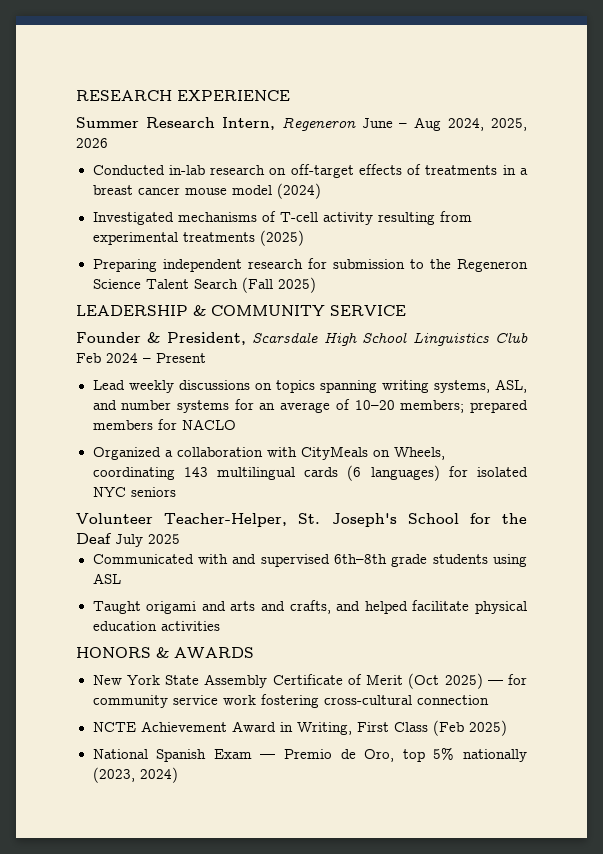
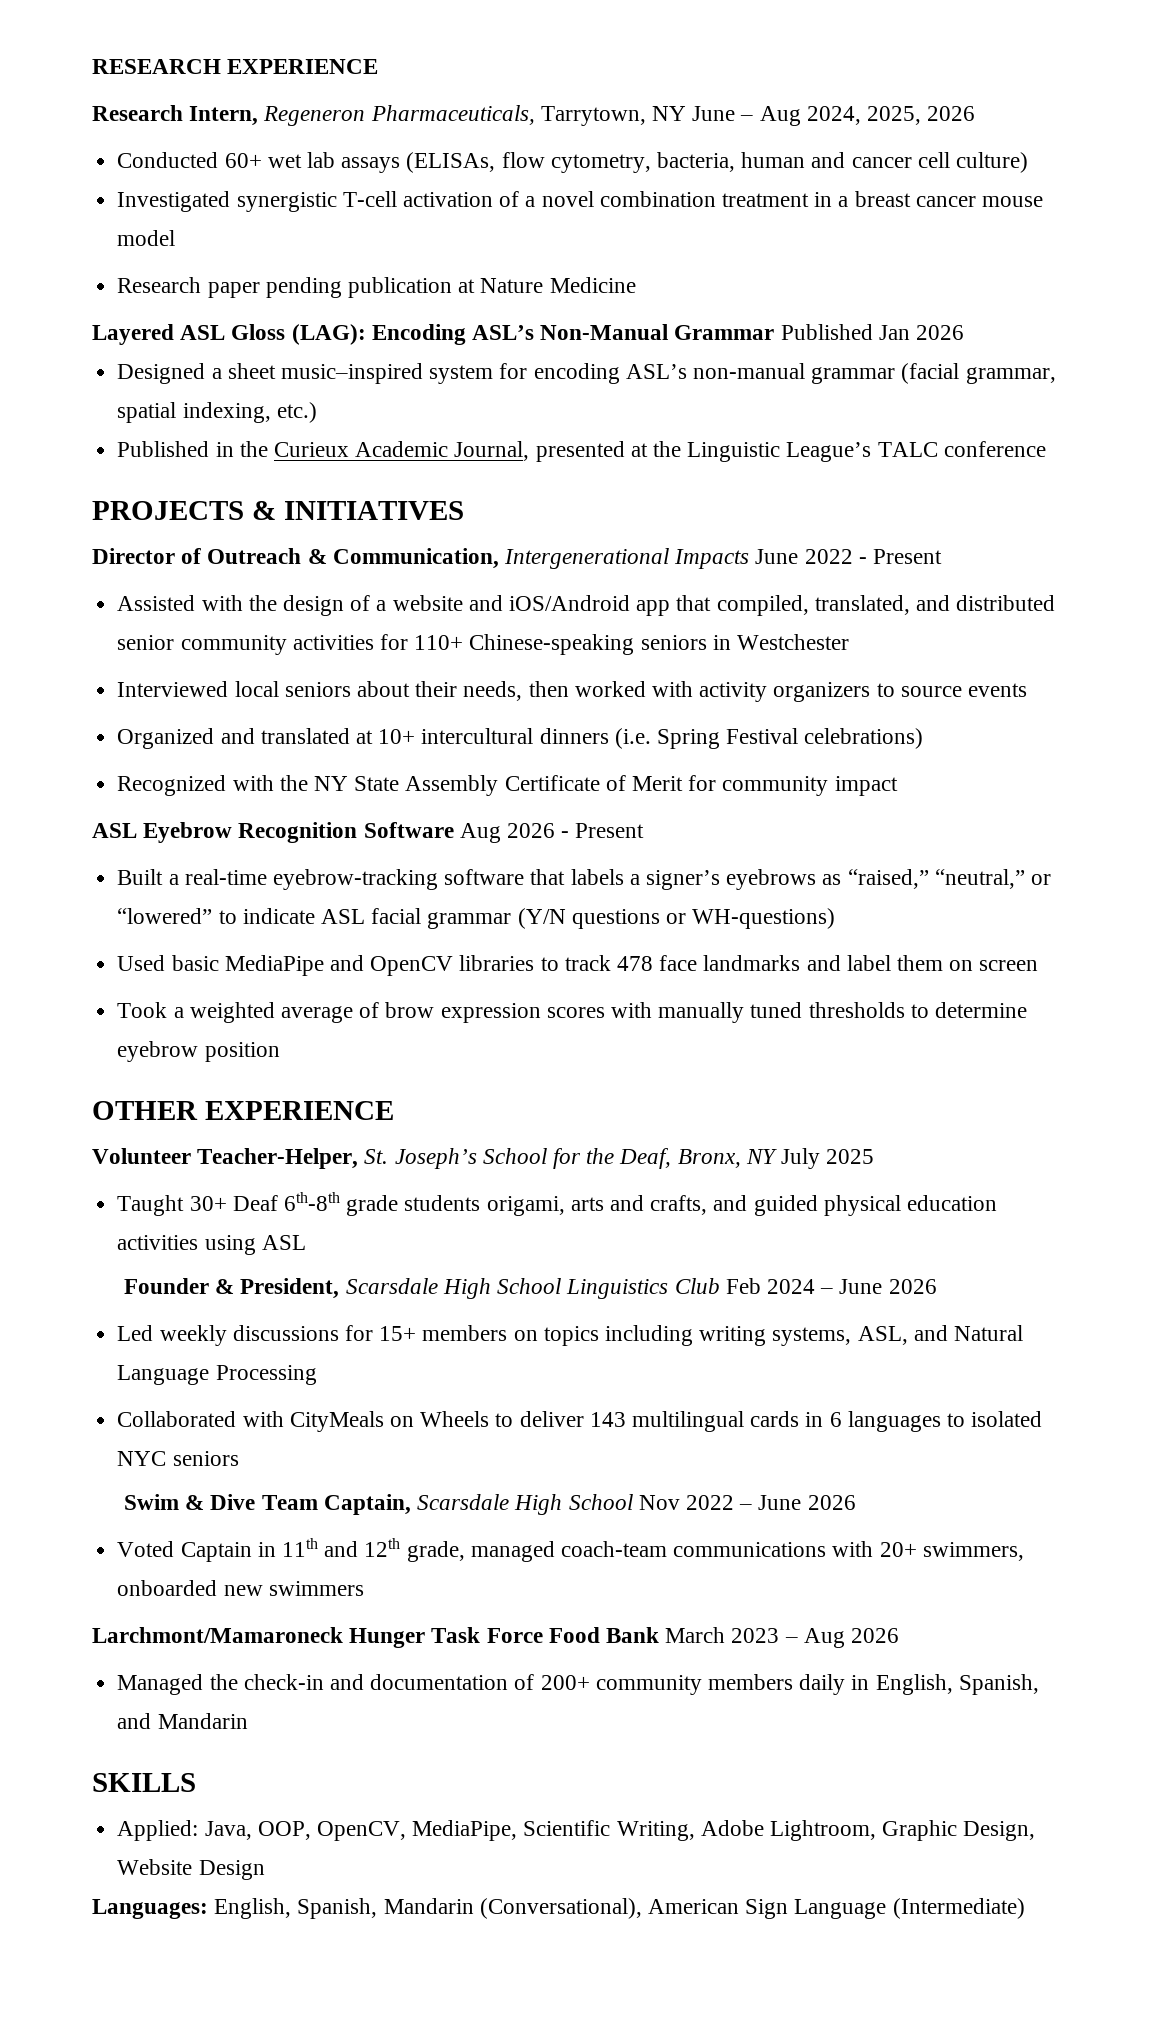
[76,117,139,128] Summer -> (379, 66) none
(356, 124) none -> [370,105,687,126] Pharmaceuticals, Tarrytown, NY
[168,164,498,178] in-lab research on off-target effects of treatments -> [224,152,1029,173] [117,191,809,212] 60+ wet lab assays (ELISAs, flow cytometry, bacteria, human and cancer cell culture) // Investigated synergistic T-cell activation of a novel combination treatment
[276,183,321,199] [92,211,472,225] [92,230,304,246] [92,258,528,272] [92,277,316,293] [76,305,406,316] (2024) // Investigated mechanisms of T-cell activity resulting from experimental treatments (2025) // Preparing independent research for submission to the Regeneron Science Talent Search (Fall 2025) // LEADERSHIP & COMMUNITY SERVICE -> [117,277,636,298] [92,324,965,345] [117,363,1056,384] [117,402,317,423] [117,441,1046,462] [92,501,464,520] [92,548,943,569] [117,595,1056,616] [117,634,849,655] [117,681,1028,702] [117,728,924,749] [117,775,898,796] [92,822,645,843] [117,869,1052,890] [117,908,836,929] [117,955,1039,976] [117,1002,1028,1023] [117,1041,280,1062] [92,1101,394,1120] [92,1148,875,1169] [117,1192,998,1216] [117,1235,306,1255] // Research paper pending publication at Nature Medicine // Layered ASL Gloss (LAG): Encoding ASL’s Non-Manual Grammar Published Jan 2026 // Designed a sheet music–inspired system for encoding ASL’s non-manual grammar (facial grammar, spatial indexing, etc.) // Published in the Curieux Academic Journal, presented at the Linguistic League’s TALC conference // PROJECTS & INITIATIVES // Director of Outreach & Communication, Intergenerational Impacts June 2022 - Present // Assisted with the design of a website and iOS/Android app that compiled, translated, and distributed senior community activities for 110+ Chinese-speaking seniors in Westchester // Interviewed local seniors about their needs, then worked with activity organizers to source events // Organized and translated at 10+ intercultural dinners (i.e. Spring Festival celebrations) // Recognized with the NY State Assembly Certificate of Merit for community impact // ASL Eyebrow Recognition Software Aug 2026 - Present // Built a real-time eyebrow-tracking software that labels a signer’s eyebrows as “raised,” “neutral,” or “lowered” to indicate ASL facial grammar (Y/N questions or WH-questions) // Used basic MediaPipe and OpenCV libraries to track 478 face landmarks and label them on screen // Took a weighted average of brow expression scores with manually tuned thresholds to determine eyebrow position // OTHER EXPERIENCE // Volunteer Teacher-Helper, St. Joseph’s School for the Deaf, Bronx, NY July 2025 // Taught 30+ Deaf 6th-8th grade students origami, arts and crafts, and guided physical education activities using ASL
[156,353,206,363] [92,380,250,393] Present // Lead weekly discussions -> [839,1279,937,1294] [117,1325,508,1346] June 2026 // Led weekly discussions for 15+ members
[319,380,377,393] spanning -> [604,1325,693,1346] including
[121,399,528,413] [92,419,236,430] [92,446,445,460] [92,465,528,481] [92,487,176,497] [76,513,527,527] [76,533,180,547] [92,554,527,567] [92,573,121,584] [92,600,527,614] [92,621,220,631] [76,647,254,659] [92,673,527,689] [92,694,489,708] [92,720,507,736] [92,747,527,762] [92,767,178,783] number systems for an average of 10–20 members; prepared members for NACLO // Organized a collaboration with CityMeals on Wheels, coordinating 143 multilingual cards (6 languages) for isolated NYC seniors // Volunteer Teacher-Helper, St. Joseph's School for the Deaf July 2025 // Communicated with and supervised 6th–8th grade students using ASL // Taught origami and arts and crafts, and helped facilitate physical education activities // HONORS & AWARDS // New York State Assembly Certificate of Merit (Oct 2025) — for community service work fostering cross-cultural connection // NCTE Achievement Award in Writing, First Class (Feb 2025) // National Spanish Exam — Premio de Oro, top 5% nationally (2023, 2024) -> [954,1325,1024,1341] [117,1365,317,1385] [117,1411,1043,1432] [117,1451,239,1466] [124,1494,856,1515] [117,1538,1024,1562] [117,1580,364,1596] [92,1627,900,1648] [117,1674,1039,1695] [117,1713,248,1729] [92,1773,196,1792] [117,1820,1036,1841] [117,1859,265,1880] [92,1898,1025,1919] Natural Language Processing // Collaborated with CityMeals on Wheels to deliver 143 multilingual cards in 6 languages to isolated NYC seniors // Swim & Dive Team Captain, Scarsdale High School Nov 2022 – June 2026 // Voted Captain in 11th and 12th grade, managed coach-team communications with 20+ swimmers, onboarded new swimmers // Larchmont/Mamaroneck Hunger Task Force Food Bank March 2023 – Aug 2026 // Managed the check-in and documentation of 200+ community members daily in English, Spanish, and Mandarin // SKILLS // Applied: Java, OOP, OpenCV, MediaPipe, Scientific Writing, Adobe Lightroom, Graphic Design, Website Design // Languages: English, Spanish, Mandarin (Conversational), American Sign Language (Intermediate)

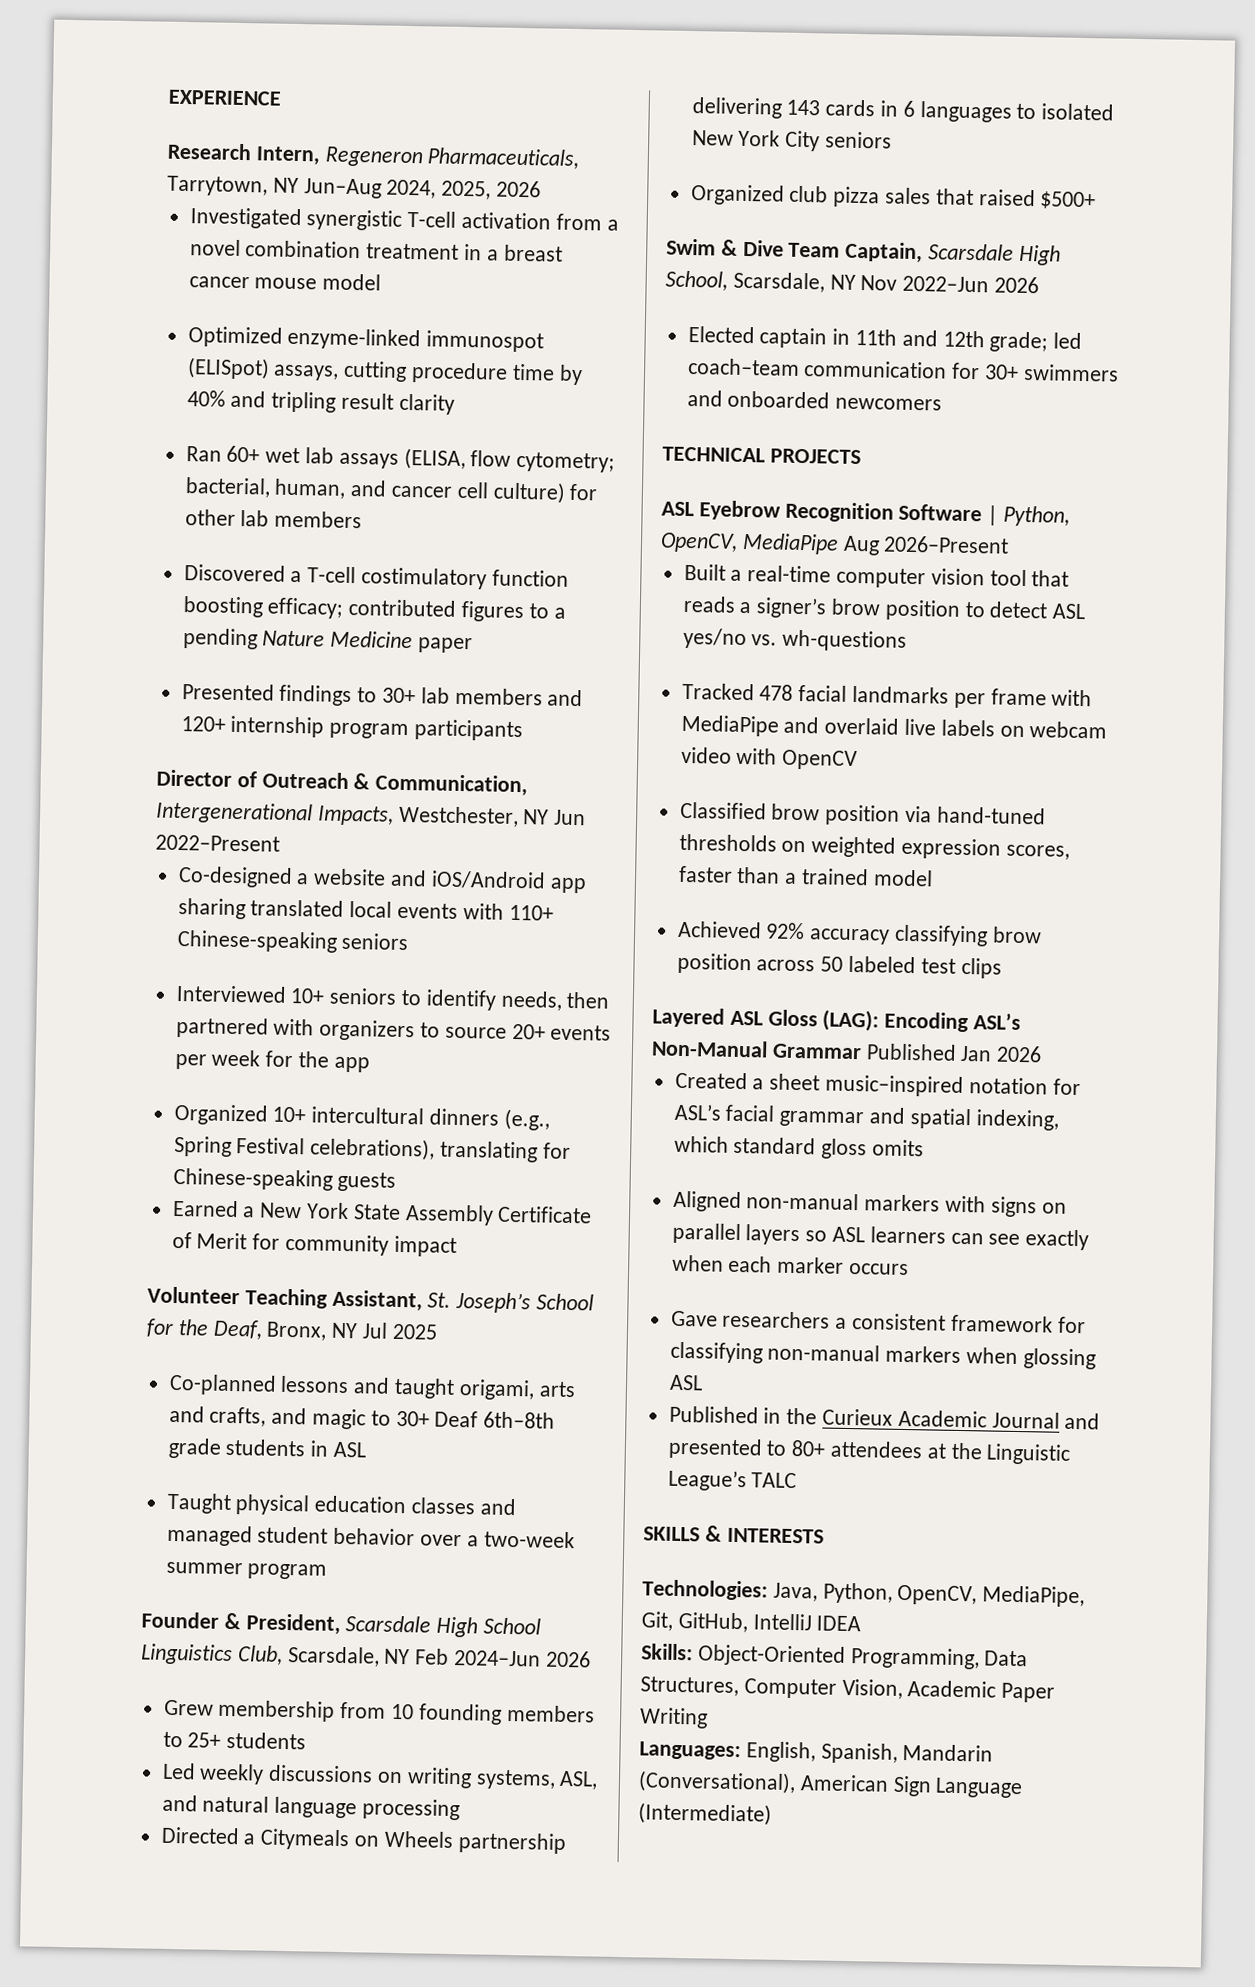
[92,59,221,74] RESEARCH -> (168, 97) none
[692,106,801,126] June – Aug -> [303,178,382,199] Jun–Aug
[117,152,1029,173] // Conducted 60+ wet lab assays (ELISAs, flow cytometry, bacteria, human and cancer cell culture) -> (542, 189) none
[499,191,520,207] of -> [555,213,602,231] from
[117,277,636,298] Research paper pending publication at Nature Medicine -> [187,326,545,353] [186,357,583,386] [186,390,455,415] [185,445,616,473] [184,477,599,504] [184,509,363,529] [183,564,569,590] [182,596,566,623] [182,628,474,654] [181,683,584,707] [180,715,524,742] [156,769,529,797] [155,801,587,828] [155,834,280,852] [177,865,587,894] [177,897,554,921] [176,929,410,953] [175,984,611,1011] [175,1016,612,1042] [174,1049,370,1073] [173,1103,550,1131] [173,1135,571,1163] [172,1167,397,1192] [171,1199,593,1226] [171,1231,457,1257] [147,1286,595,1314] [146,1318,438,1341] [168,1373,576,1401] [168,1405,556,1430] [167,1437,367,1459] [166,1492,516,1516] [166,1524,575,1549] [165,1561,328,1580] [141,1611,542,1638] [140,1643,591,1668] [163,1699,595,1725] [162,1731,307,1750] [161,1762,599,1790] [161,1794,461,1821] [160,1826,567,1855] [691,97,1115,123] [691,129,893,152] [690,183,1097,210] [666,238,1061,266] [665,270,1040,294] [687,325,1083,353] [687,357,1119,382] [686,389,943,411] [662,446,861,465] [661,500,1071,527] [660,532,1010,556] [683,563,1070,589] [682,595,1087,621] [682,627,908,652] [681,682,1093,709] [680,714,1108,739] [680,746,859,771] [679,801,1046,826] [678,833,1070,860] [677,865,933,887] [677,920,1042,947] [676,952,1002,979] Optimized enzyme-linked immunospot (ELISpot) assays, cutting procedure time by 40% and tripling result clarity // Ran 60+ wet lab assays (ELISA, flow cytometry; bacterial, human, and cancer cell culture) for other lab members // Discovered a T-cell costimulatory function boosting efficacy; contributed figures to a pending Nature Medicine paper // Presented findings to 30+ lab members and 120+ internship program participants // Director of Outreach & Communication, Intergenerational Impacts, Westchester, NY Jun 2022–Present // Co-designed a website and iOS/Android app sharing translated local events with 110+ Chinese-speaking seniors // Interviewed 10+ seniors to identify needs, then partnered with organizers to source 20+ events per week for the app // Organized 10+ intercultural dinners (e.g., Spring Festival celebrations), translating for Chinese-speaking guests // Earned a New York State Assembly Certificate of Merit for community impact // Volunteer Teaching Assistant, St. Joseph’s School for the Deaf, Bronx, NY Jul 2025 // Co-planned lessons and taught origami, arts and crafts, and magic to 30+ Deaf 6th–8th grade students in ASL // Taught physical education classes and managed student behavior over a two-week summer program // Founder & President, Scarsdale High School Linguistics Club, Scarsdale, NY Feb 2024–Jun 2026 // Grew membership from 10 founding members to 25+ students // Led weekly discussions on writing systems, ASL, and natural language processing // Directed a Citymeals on Wheels partnership delivering 143 cards in 6 languages to isolated New York City seniors // Organized club pizza sales that raised $500+ // Swim & Dive Team Captain, Scarsdale High School, Scarsdale, NY Nov 2022–Jun 2026 // Elected captain in 11th and 12th grade; led coach–team communication for 30+ swimmers and onboarded newcomers // TECHNICAL PROJECTS // ASL Eyebrow Recognition Software | Python, OpenCV, MediaPipe Aug 2026–Present // Built a real-time computer vision tool that reads a signer’s brow position to detect ASL yes/no vs. wh-questions // Tracked 478 facial landmarks per frame with MediaPipe and overlaid live labels on webcam video with OpenCV // Classified brow position via hand-tuned thresholds on weighted expression scores, faster than a trained model // Achieved 92% accuracy classifying brow position across 50 labeled test clips
[117,363,206,384] Designed -> [674,1071,748,1090] Created
[429,363,1056,384] [117,402,317,423] system for encoding ASL’s non-manual grammar (facial grammar, spatial indexing, etc.) -> [968,1077,1081,1096] [673,1103,1059,1131] [673,1135,925,1160] [672,1190,1067,1218] [671,1222,1090,1251] [671,1254,910,1276] [670,1310,1086,1334] [669,1341,1096,1370] [668,1374,703,1391] notation for ASL’s facial grammar and spatial indexing, which standard gloss omits // Aligned non-manual markers with signs on parallel layers so ASL learners can see exactly when each marker occurs // Gave researchers a consistent framework for classifying non-manual markers when glossing ASL
[454,441,625,462] Journal, presented -> [991,1411,1101,1430] [667,1437,924,1460] Journal and presented to 80+ attendees
[943,441,1046,457] [92,501,464,520] [92,548,943,569] [117,595,1056,616] [117,634,849,655] [117,681,1028,702] [117,728,924,749] [117,775,898,796] [92,822,645,843] [117,869,1052,890] [117,908,836,929] [117,955,1039,976] [117,1002,1028,1023] [117,1041,280,1062] [92,1101,394,1120] [92,1148,875,1169] [117,1192,998,1216] [117,1235,306,1255] [124,1278,937,1299] [117,1325,1024,1346] [117,1365,317,1385] [117,1411,1043,1432] [117,1451,239,1466] [124,1494,856,1515] [117,1538,1024,1562] [117,1580,364,1596] [92,1627,900,1648] [117,1674,1039,1695] [117,1713,248,1729] [92,1773,196,1792] [117,1820,1036,1841] [117,1859,265,1880] conference // PROJECTS & INITIATIVES // Director of Outreach & Communication, Intergenerational Impacts June 2022 - Present // Assisted with the design of a website and iOS/Android app that compiled, translated, and distributed senior community activities for 110+ Chinese-speaking seniors in Westchester // Interviewed local seniors about their needs, then worked with activity organizers to source events // Organized and translated at 10+ intercultural dinners (i.e. Spring Festival celebrations) // Recognized with the NY State Assembly Certificate of Merit for community impact // ASL Eyebrow Recognition Software Aug 2026 - Present // Built a real-time eyebrow-tracking software that labels a signer’s eyebrows as “raised,” “neutral,” or “lowered” to indicate ASL facial grammar (Y/N questions or WH-questions) // Used basic MediaPipe and OpenCV libraries to track 478 face landmarks and label them on screen // Took a weighted average of brow expression scores with manually tuned thresholds to determine eyebrow position // OTHER EXPERIENCE // Volunteer Teacher-Helper, St. Joseph’s School for the Deaf, Bronx, NY July 2025 // Taught 30+ Deaf 6th-8th grade students origami, arts and crafts, and guided physical education activities using ASL // Founder & President, Scarsdale High School Linguistics Club Feb 2024 – June 2026 // Led weekly discussions for 15+ members on topics including writing systems, ASL, and Natural Language Processing // Collaborated with CityMeals on Wheels to deliver 143 multilingual cards in 6 languages to isolated NYC seniors // Swim & Dive Team Captain, Scarsdale High School Nov 2022 – June 2026 // Voted Captain in 11th and 12th grade, managed coach-team communications with 20+ swimmers, onboarded new swimmers // Larchmont/Mamaroneck Hunger Task Force Food Bank March 2023 – Aug 2026 // Managed the check-in and documentation of 200+ community members daily in English, Spanish, and Mandarin // SKILLS // Applied: Java, OOP, OpenCV, MediaPipe, Scientific Writing, Adobe Lightroom, Graphic Design, Website Design -> [643,1525,824,1544] [642,1579,1086,1608] [641,1611,862,1633] [641,1643,1029,1670] [640,1676,1056,1703] [639,1707,708,1729] // SKILLS & INTERESTS // Technologies: Java, Python, OpenCV, MediaPipe, Git, GitHub, IntelliJ IDEA // Skills: Object-Oriented Programming, Data Structures, Computer Vision, Academic Paper Writing

